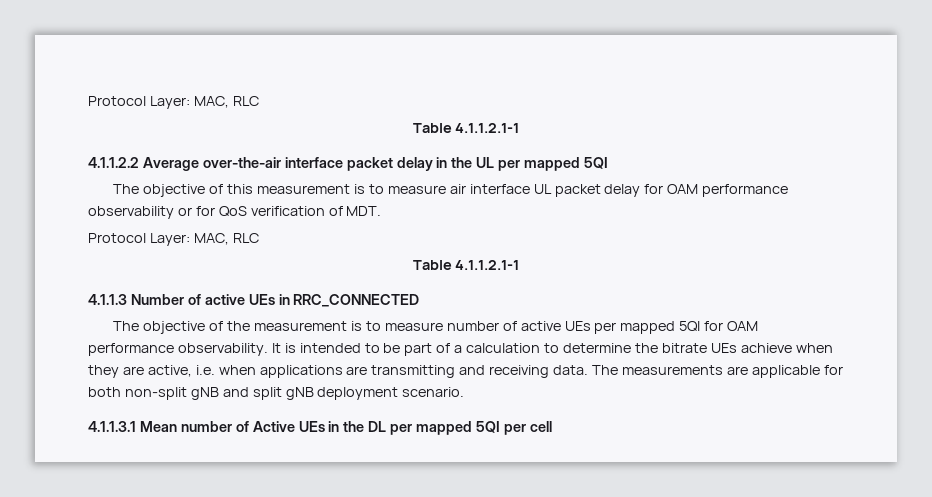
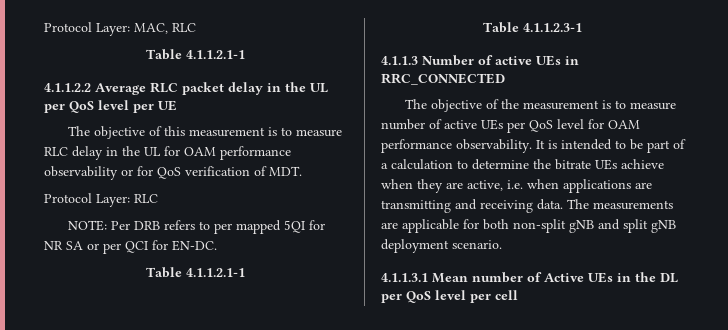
[202,157,343,168] over-the-air interface -> [150,82,178,93] RLC
[524,157,609,171] mapped 5QI -> [69,100,177,113] QoS level per UE
[449,184,641,197] air interface UL packet delay -> [44,146,161,160] RLC delay in the UL
[193,233,259,245] [412,260,520,270] MAC, RLC // Table 4.1.1.2.1-1 -> [134,194,158,203] [68,220,326,234] [44,240,217,254] [146,267,245,278] [483,22,582,33] RLC // NOTE: Per DRB refers to per mapped 5QI for NR SA or per QCI for EN-DC. // Table 4.1.1.2.1-1 // Table 4.1.1.2.3-1
[620,321,701,334] mapped 5QI -> [529,119,584,132] QoS level
[416,421,501,435] mapped 5QI -> [406,290,466,303] QoS level

